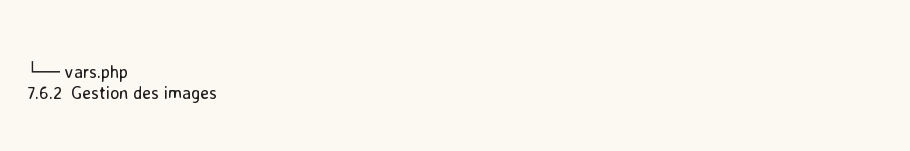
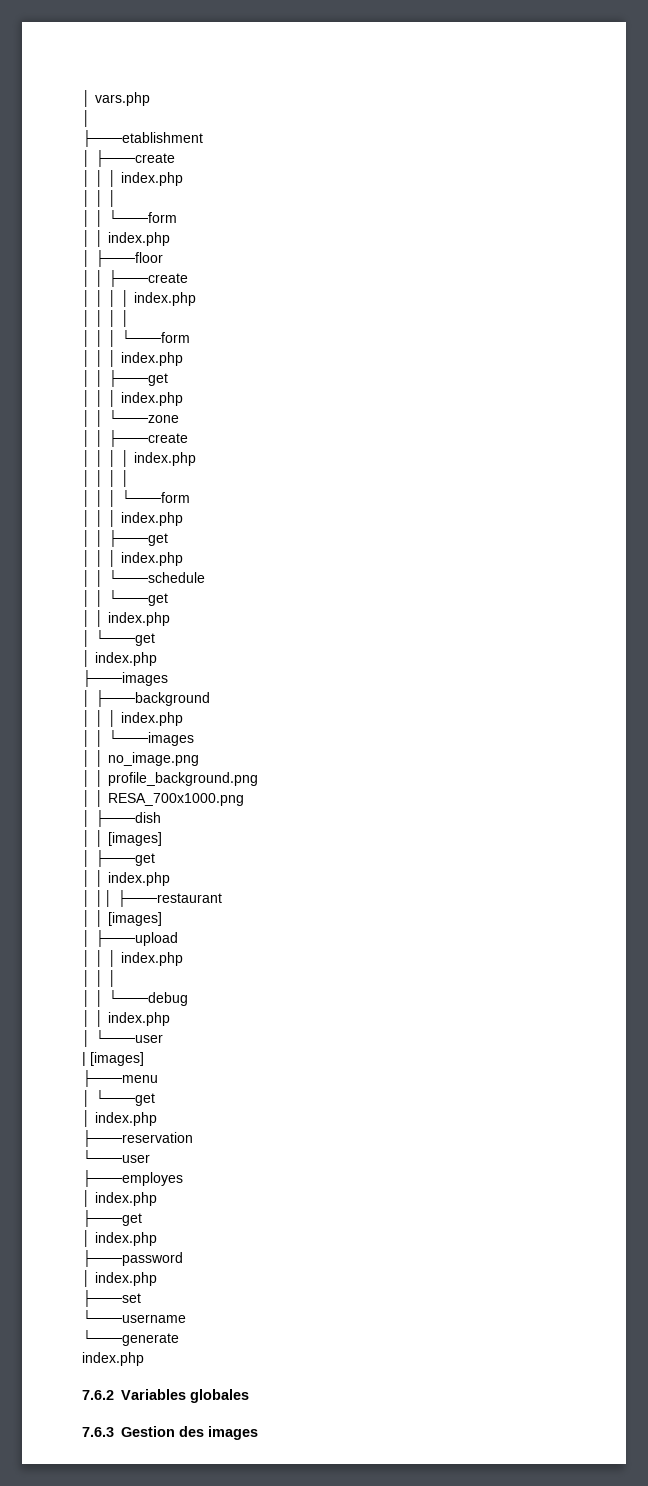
[27,61,61,78] └── -> [82,90,91,107] │
[27,86,62,99] 7.6.2 -> [82,110,91,127] [82,130,203,147] [82,150,175,167] [82,170,183,187] [82,190,117,207] [82,210,177,227] [82,230,170,247] [82,250,163,267] [82,270,188,287] [82,290,196,307] [82,310,130,327] [82,330,190,347] [82,350,183,367] [82,370,168,387] [82,390,183,407] [82,410,179,427] [82,430,188,447] [82,450,196,467] [82,470,130,487] [82,490,190,507] [82,510,183,527] [82,530,168,547] [82,550,183,567] [82,570,205,587] [82,590,168,607] [82,610,170,627] [82,630,155,647] [82,650,157,667] [82,670,168,687] [82,690,210,707] [82,710,183,727] [82,730,194,747] [82,750,199,767] [82,770,258,787] [82,790,244,807] [82,810,161,827] [82,830,162,847] [82,850,155,867] [82,870,170,887] [82,890,222,907] [82,910,162,927] [82,930,178,947] [82,950,183,967] [82,970,117,987] [82,990,188,1007] [82,1010,170,1027] [82,1030,163,1047] [82,1052,144,1066] [82,1070,158,1087] [82,1090,155,1107] [82,1110,157,1127] [82,1130,193,1147] [82,1150,150,1163] [82,1170,183,1187] [82,1190,157,1207] [82,1210,142,1227] [82,1230,157,1247] [82,1250,183,1267] [82,1270,157,1287] [82,1290,141,1307] [82,1310,186,1323] [82,1330,179,1346] [82,1352,144,1366] [82,1389,249,1403] [82,1427,114,1437] │ // ├───etablishment // │ ├───create // │ │ │ index.php // │ │ │ // │ │ └───form // │ │ index.php // │ ├───floor // │ │ ├───create // │ │ │ │ index.php // │ │ │ │ // │ │ │ └───form // │ │ │ index.php // │ │ ├───get // │ │ │ index.php // │ │ └───zone // │ │ ├───create // │ │ │ │ index.php // │ │ │ │ // │ │ │ └───form // │ │ │ index.php // │ │ ├───get // │ │ │ index.php // │ │ └───schedule // │ │ └───get // │ │ index.php // │ └───get // │ index.php // ├───images // │ ├───background // │ │ │ index.php // │ │ └───images // │ │ no_image.png // │ │ profile_background.png // │ │ RESA_700x1000.png // │ ├───dish // │ │ [images] // │ ├───get // │ │ index.php // │ ││ ├───restaurant // │ │ [images] // │ ├───upload // │ │ │ index.php // │ │ │ // │ │ └───debug // │ │ index.php // │ └───user // | [images] // ├───menu // │ └───get // │ index.php // ├───reservation // └───user // ├───employes // │ index.php // ├───get // │ index.php // ├───password // │ index.php // ├───set // └───username // └───generate // index.php // 7.6.2 Variables globales // 7.6.3

